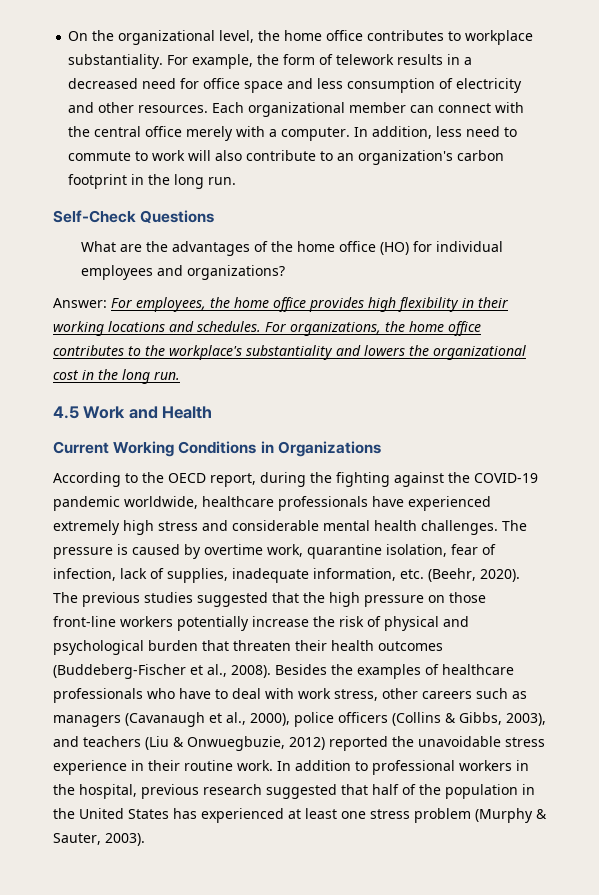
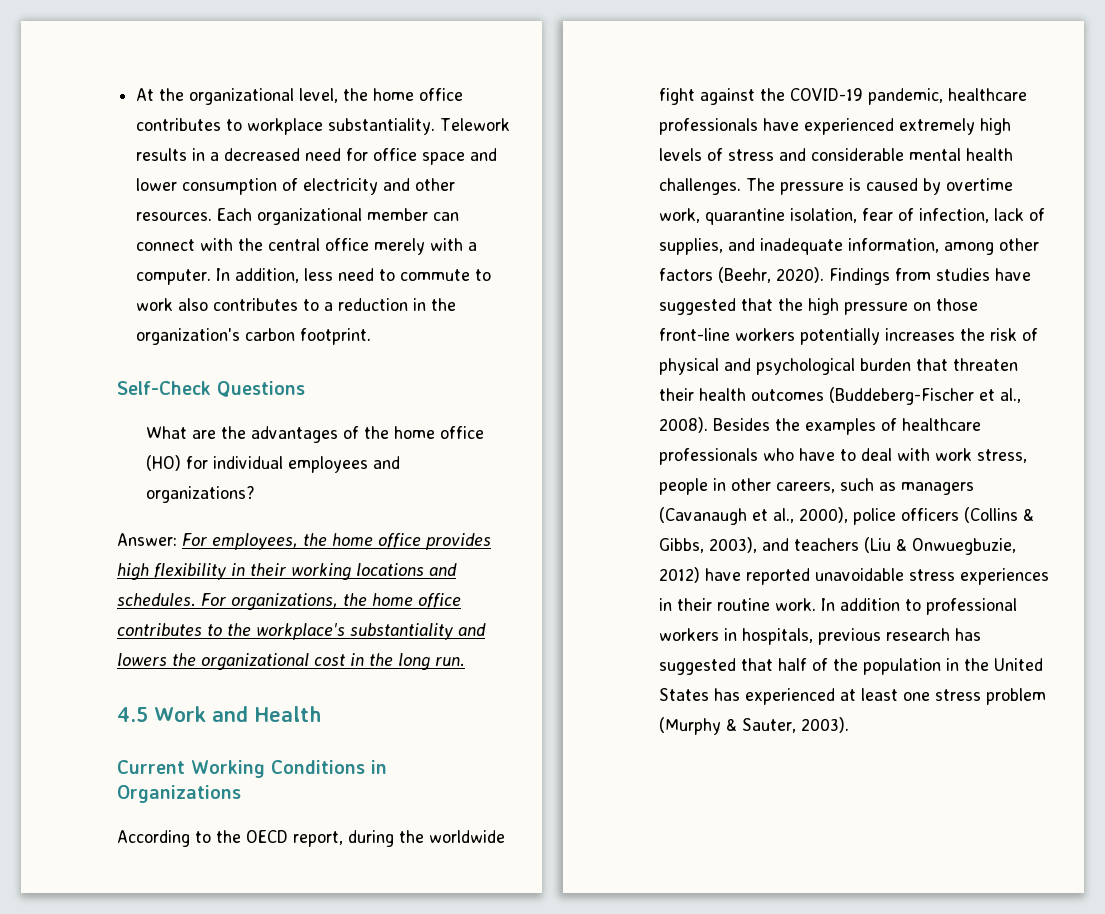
[68,31,89,41] On -> [136,88,155,101] At
[167,54,395,69] For example, the form of telework -> [440,118,511,131] Telework
[317,78,344,89] less -> [136,178,178,191] lower
[188,150,505,165] [68,174,237,189] will also contribute to an organization's carbon footprint in the long run. -> [178,298,457,311] [136,328,372,345] also contributes to a reduction in the organization's carbon footprint.
[336,472,390,487] fighting -> [429,830,505,843] [659,88,695,105] worldwide fight
[53,496,198,511] pandemic worldwide, -> [868,88,943,105] pandemic,
(154, 527) none -> [659,148,723,161] levels of
(228, 575) none -> [728,238,755,251] and
[400,568,520,582] [53,592,193,607] etc. (Beehr, 2020). The previous studies -> [944,238,1039,255] [659,267,1031,285] among other factors (Beehr, 2020). Findings from studies have
[252,616,309,627] increase -> [885,328,955,341] increases
[382,688,472,699] other careers -> [659,478,835,495] people in other careers,
[329,736,414,751] reported the -> [705,568,810,585] have reported
[53,760,127,775] experience -> [960,568,1049,585] experiences
[53,784,137,799] the hospital, -> [742,628,813,645] hospitals,
(262, 789) none -> [955,628,981,641] has

